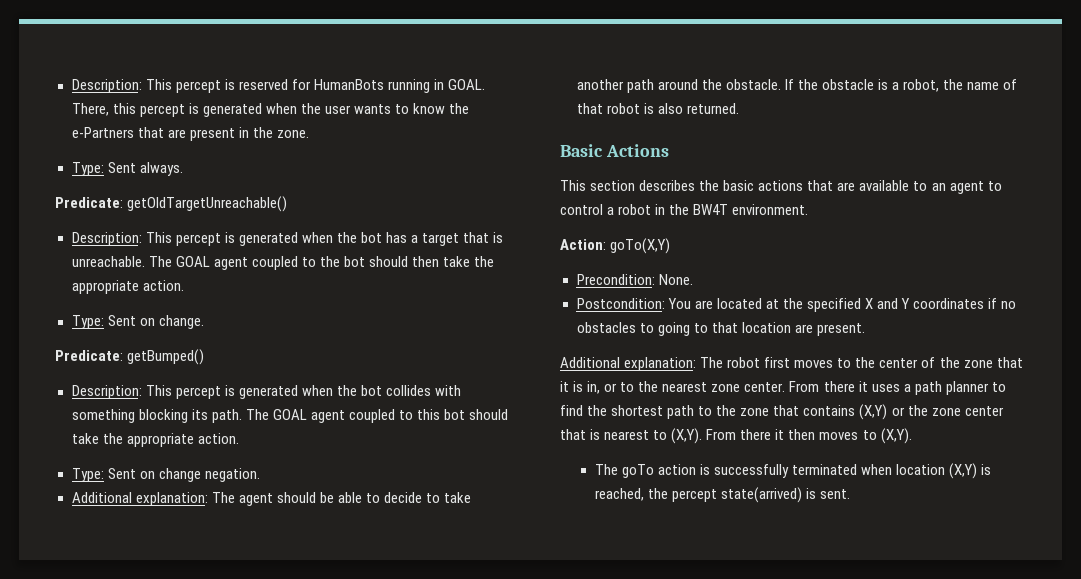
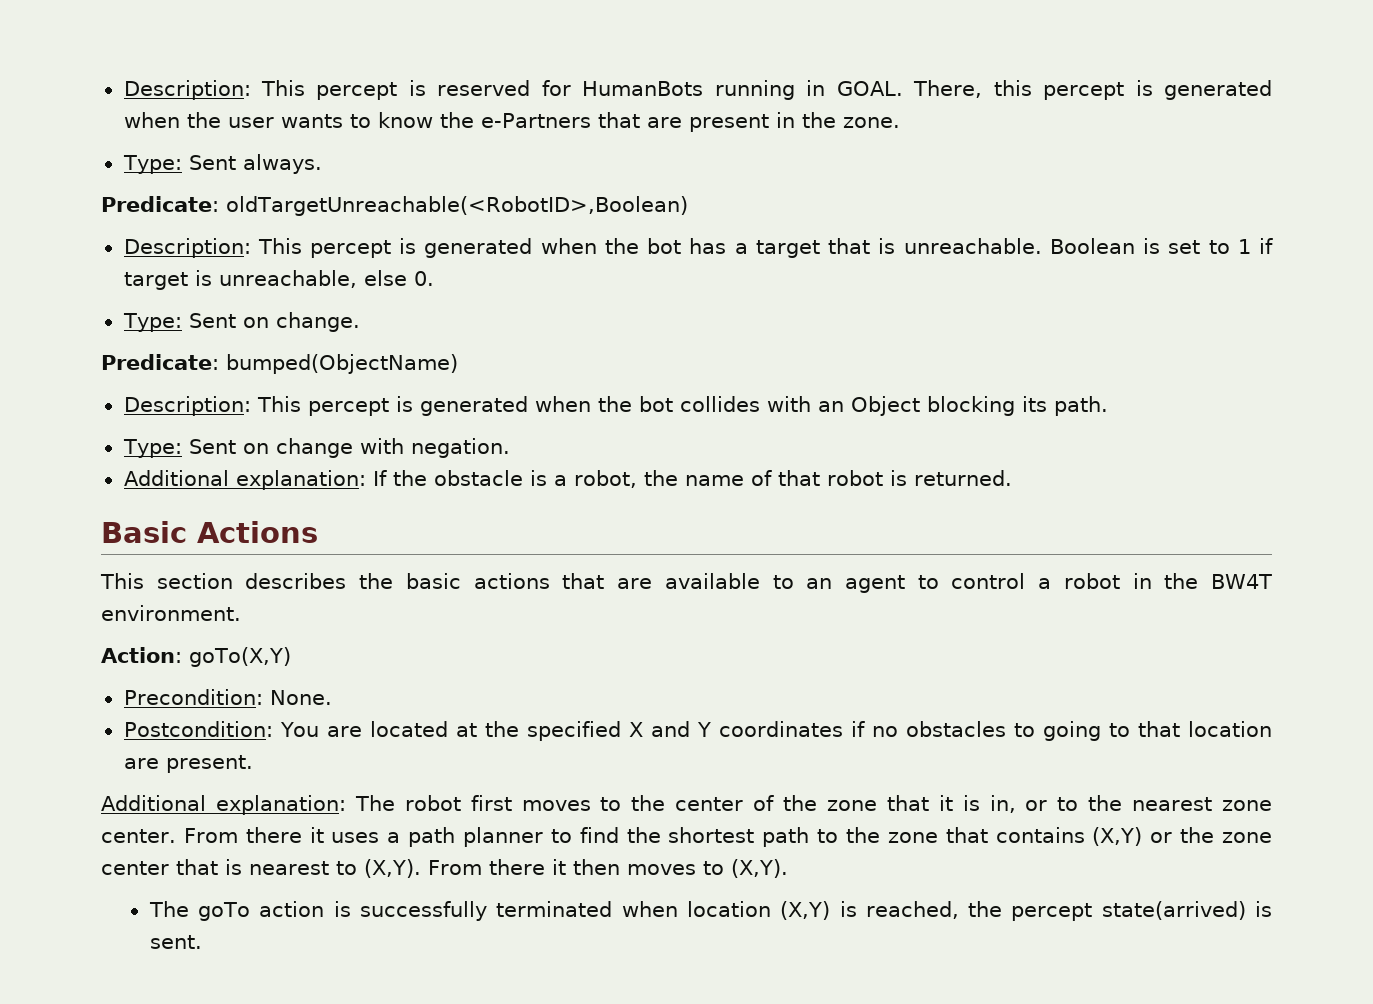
[127,196,288,212] getOldTargetUnreachable() -> [226,196,688,216] oldTargetUnreachable(<RobotID>,Boolean)
[148,256,495,270] [71,280,184,294] The GOAL agent coupled to the bot should then take the appropriate action. -> [1049,238,1273,254] [123,270,434,290] Boolean is set to 1 if target is unreachable, else 0.
[127,349,205,365] getBumped() -> [226,354,458,374] bumped(ObjectName)
[71,409,135,423] something -> [817,396,920,416] an Object
[245,409,509,423] [71,433,239,447] The GOAL agent coupled to this bot should take the appropriate action. -> (1108, 406) none
(201, 475) none -> [359,438,404,454] with
[211,492,472,506] [576,79,781,93] The agent should be able to decide to take another path around the obstacle. -> (366, 480) none
[657,103,683,114] also -> (907, 478) none

